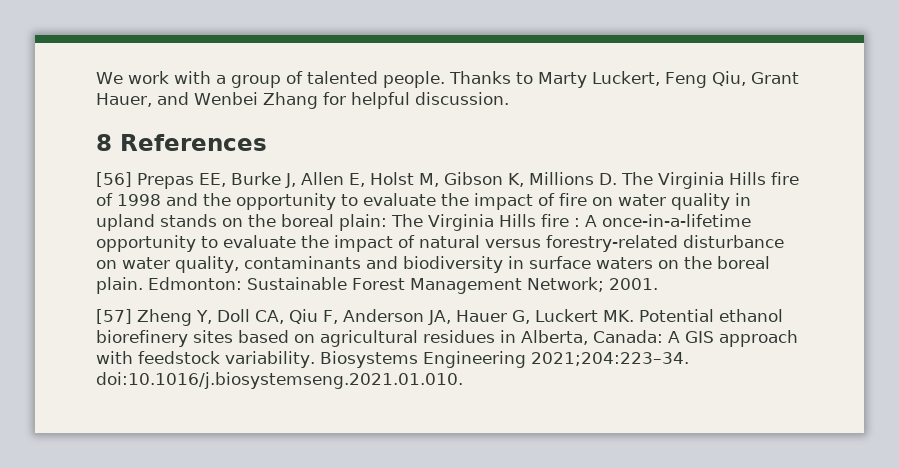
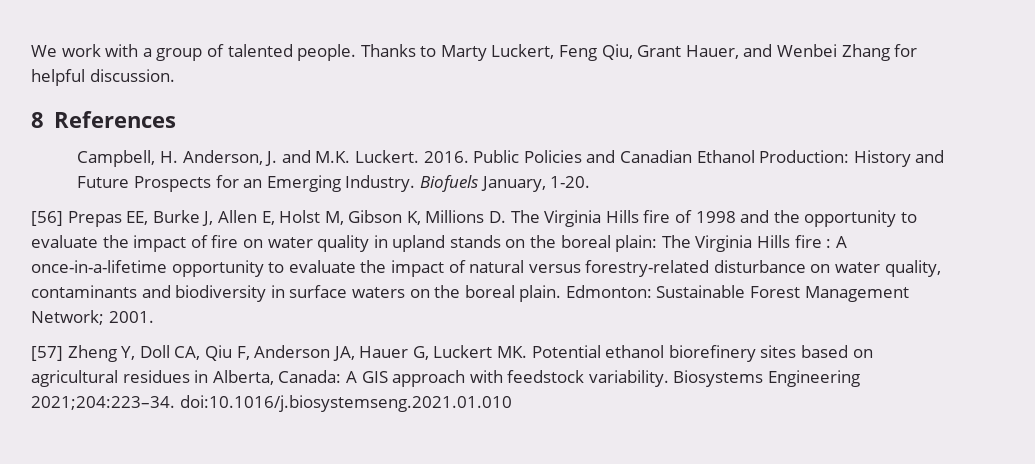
(268, 142) none -> [77,150,945,167] [77,175,591,192] // Campbell, H. Anderson, J. and M.K. Luckert. 2016. Public Policies and Canadian Ethanol Production: History and Future Prospects for an Emerging Industry. Biofuels January, 1-20.
[96,372,463,389] doi:10.1016/j.biosystemseng.2021.01.010. -> [179,395,512,412] doi:10.1016/j.biosystemseng.2021.01.010

